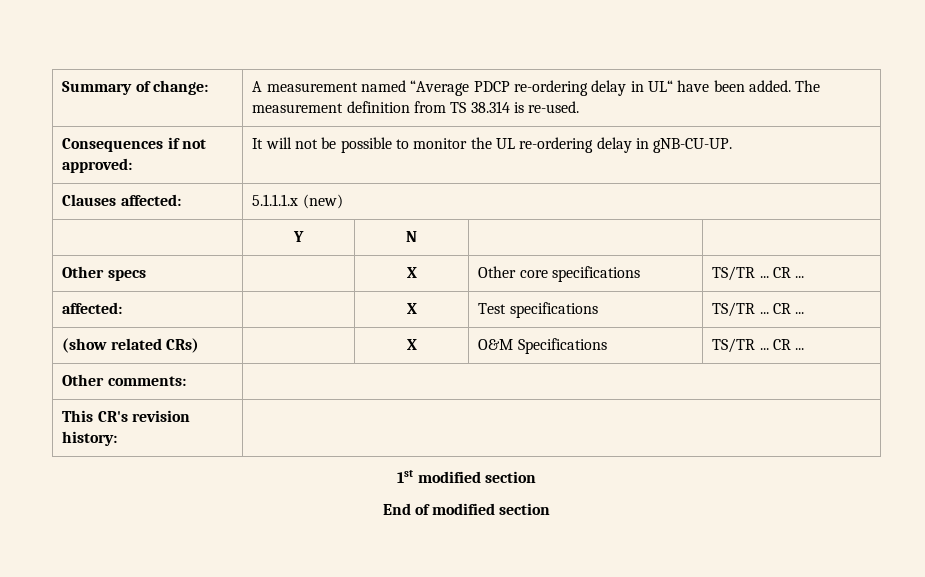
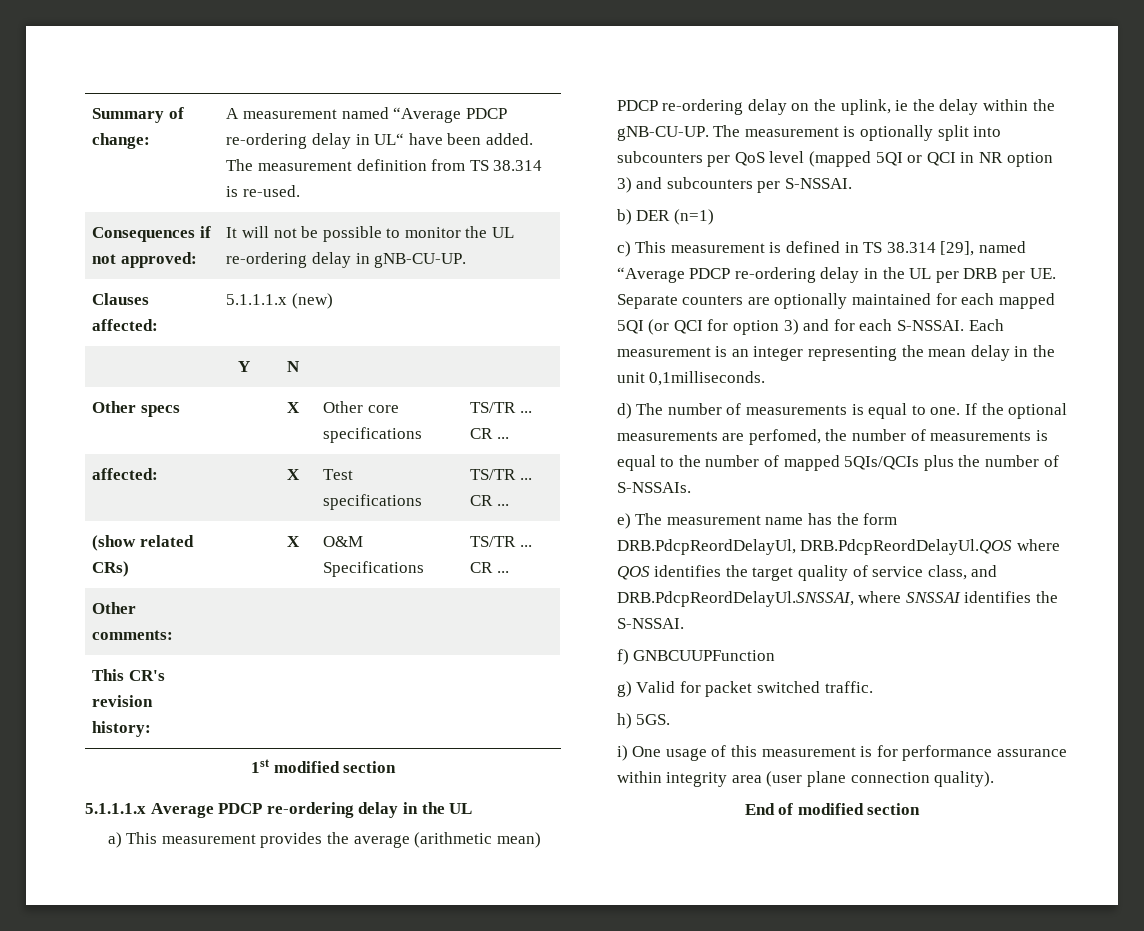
(536, 477) none -> [85,802,473,818] [107,832,541,848] [616,99,1055,115] [616,125,1002,141] [616,151,1053,167] [616,177,853,193] [616,209,714,225] [616,241,1026,257] [616,267,1056,283] [616,293,1055,309] [616,319,1004,335] [616,345,1055,361] [616,371,766,386] [616,403,1068,419] [616,429,1048,445] [616,455,1059,471] [616,482,691,493] [616,513,898,529] [616,539,1060,555] [616,565,998,581] [616,591,1059,607] [616,618,684,629] [616,649,776,665] [616,681,873,697] [616,713,671,729] [616,745,1067,761] [616,771,995,787] // 5.1.1.1.x Average PDCP re-ordering delay in the UL // a) This measurement provides the average (arithmetic mean) PDCP re-ordering delay on the uplink, ie the delay within the gNB-CU-UP. The measurement is optionally split into subcounters per QoS level (mapped 5QI or QCI in NR option 3) and subcounters per S-NSSAI. // b) DER (n=1) // c) This measurement is defined in TS 38.314 [29], named “Average PDCP re-ordering delay in the UL per DRB per UE. Separate counters are optionally maintained for each mapped 5QI (or QCI for option 3) and for each S-NSSAI. Each measurement is an integer representing the mean delay in the unit 0,1milliseconds. // d) The number of measurements is equal to one. If the optional measurements are perfomed, the number of measurements is equal to the number of mapped 5QIs/QCIs plus the number of S-NSSAIs. // e) The measurement name has the form DRB.PdcpReordDelayUl, DRB.PdcpReordDelayUl.QOS where QOS identifies the target quality of service class, and DRB.PdcpReordDelayUl.SNSSAI, where SNSSAI identifies the S-NSSAI. // f) GNBCUUPFunction // g) Valid for packet switched traffic. // h) 5GS. // i) One usage of this measurement is for performance assurance within integrity area (user plane connection quality).

